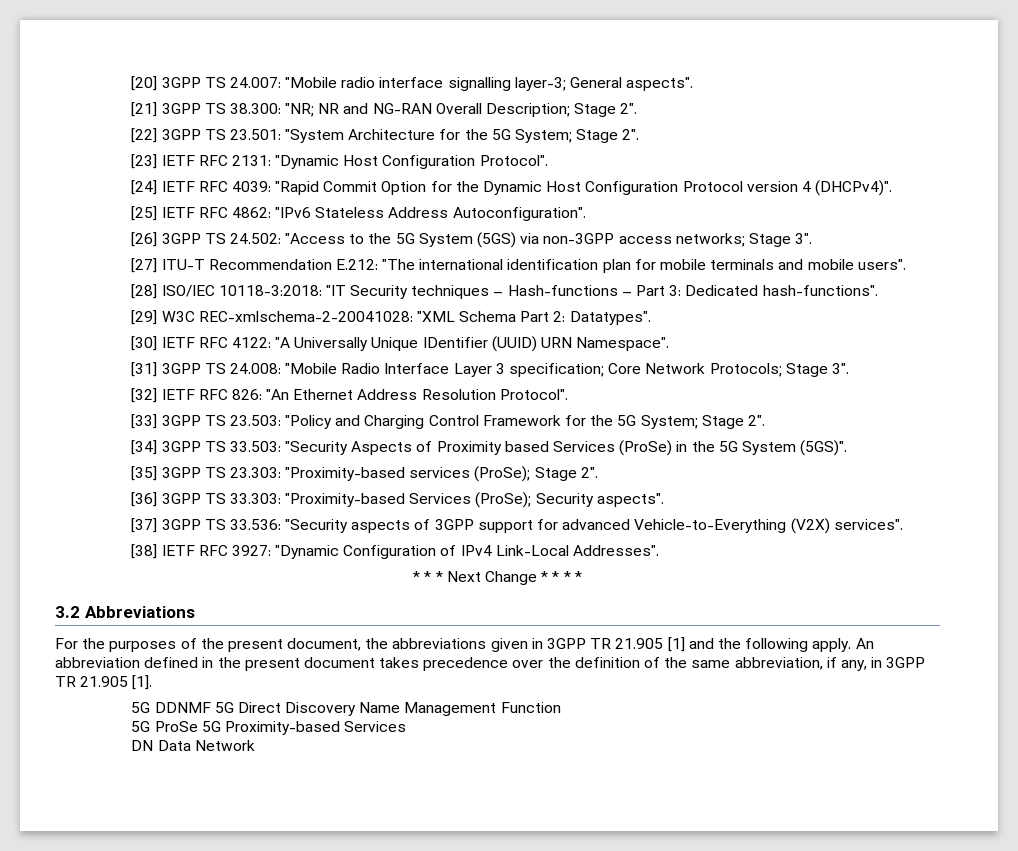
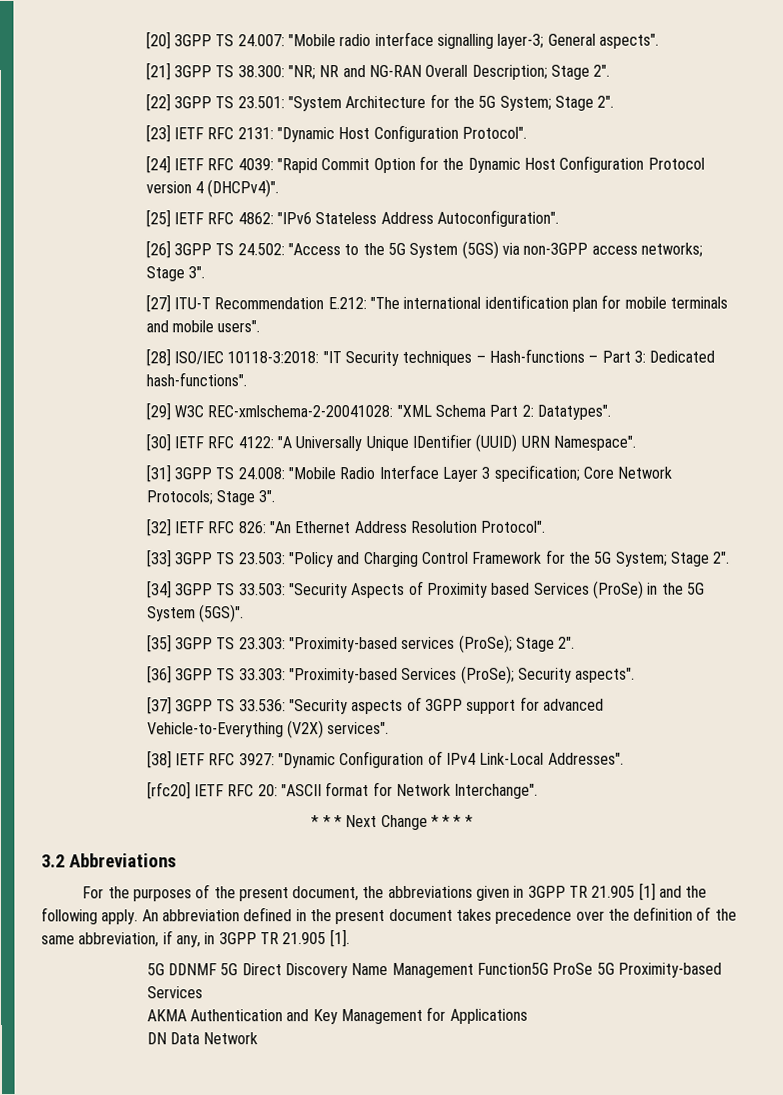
(660, 550) none -> [146,781,539,800] // [rfc20] IETF RFC 20: "ASCII format for Network Interchange".
[500,702,561,713] [131,721,151,732] Function // 5G -> [477,962,550,975] Function5G
(407, 726) none -> [146,1006,528,1025] // AKMA Authentication and Key Management for Applications

